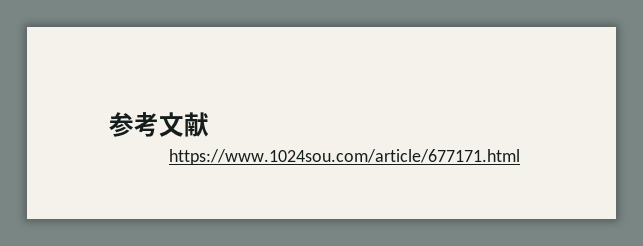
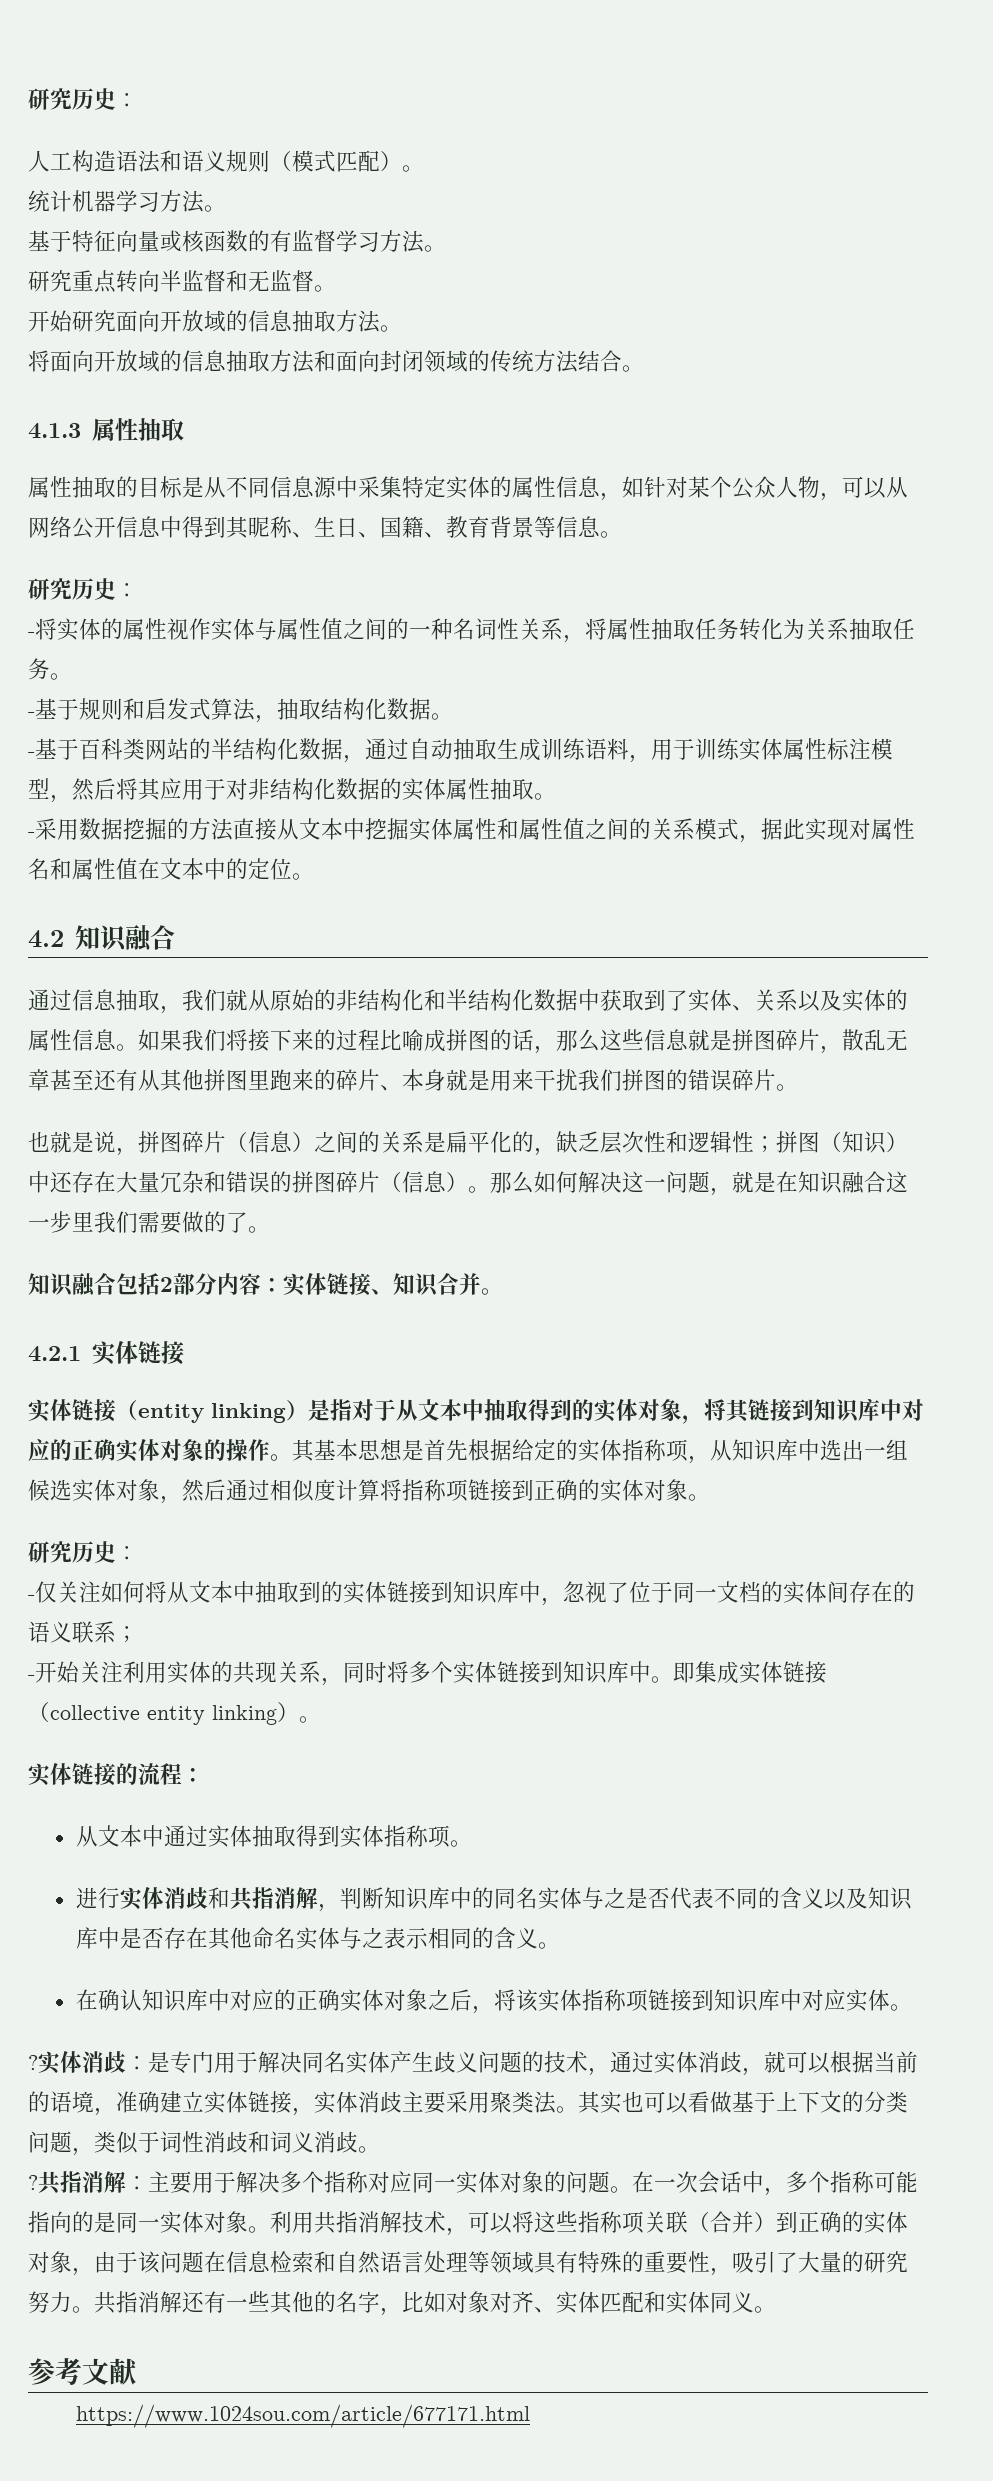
(109, 124) none -> [28,88,138,110] [28,150,424,173] [28,190,226,213] [28,230,446,253] [28,270,336,293] [28,310,402,333] [28,350,644,373] [28,418,184,441] [28,476,908,501] [28,516,622,539] [28,578,138,600] [28,618,915,643] [28,658,72,680] [28,698,453,723] [28,738,893,763] [28,778,556,803] [28,818,915,843] [28,858,314,880] [28,925,175,952] [28,989,908,1014] [28,1029,908,1054] [28,1069,798,1092] [28,1131,908,1156] [28,1171,908,1196] [28,1211,270,1234] [28,1273,503,1297] [28,1341,184,1365] [28,1398,924,1424] [28,1439,908,1464] [28,1479,710,1504] [28,1541,138,1563] [28,1581,915,1606] [28,1621,138,1643] [28,1661,827,1686] [28,1702,321,1725] [28,1763,204,1786] [75,1825,472,1848] [75,1887,912,1912] [75,1927,560,1950] [75,1989,912,2014] [28,2051,918,2076] [28,2091,908,2116] [28,2131,380,2156] [28,2171,918,2196] [28,2211,908,2236] [28,2251,908,2276] [28,2291,776,2316] 研究历史： // 人工构造语法和语义规则（模式匹配）。 // 统计机器学习方法。 // 基于特征向量或核函数的有监督学习方法。 // 研究重点转向半监督和无监督。 // 开始研究面向开放域的信息抽取方法。 // 将面向开放域的信息抽取方法和面向封闭领域的传统方法结合。 // 4.1.3属性抽取 // 属性抽取的目标是从不同信息源中采集特定实体的属性信息，如针对某个公众人物，可以从网络公开信息中得到其昵称、生日、国籍、教育背景等信息。 // 研究历史： // -将实体的属性视作实体与属性值之间的一种名词性关系，将属性抽取任务转化为关系抽取任务。 // -基于规则和启发式算法，抽取结构化数据。 // -基于百科类网站的半结构化数据，通过自动抽取生成训练语料，用于训练实体属性标注模型，然后将其应用于对非结构化数据的实体属性抽取。 // -采用数据挖掘的方法直接从文本中挖掘实体属性和属性值之间的关系模式，据此实现对属性名和属性值在文本中的定位。 // 4.2知识融合 // 通过信息抽取，我们就从原始的非结构化和半结构化数据中获取到了实体、关系以及实体的属性信息。如果我们将接下来的过程比喻成拼图的话，那么这些信息就是拼图碎片，散乱无章甚至还有从其他拼图里跑来的碎片、本身就是用来干扰我们拼图的错误碎片。 // 也就是说，拼图碎片（信息）之间的关系是扁平化的，缺乏层次性和逻辑性；拼图（知识）中还存在大量冗杂和错误的拼图碎片（信息）。那么如何解决这一问题，就是在知识融合这一步里我们需要做的了。 // 知识融合包括2部分内容：实体链接、知识合并。 // 4.2.1实体链接 // 实体链接（entity linking）是指对于从文本中抽取得到的实体对象，将其链接到知识库中对应的正确实体对象的操作。其基本思想是首先根据给定的实体指称项，从知识库中选出一组候选实体对象，然后通过相似度计算将指称项链接到正确的实体对象。 // 研究历史： // -仅关注如何将从文本中抽取到的实体链接到知识库中，忽视了位于同一文档的实体间存在的语义联系； // -开始关注利用实体的共现关系，同时将多个实体链接到知识库中。即集成实体链接（collective entity linking）。 // 实体链接的流程： // 从文本中通过实体抽取得到实体指称项。 // 进行实体消歧和共指消解，判断知识库中的同名实体与之是否代表不同的含义以及知识库中是否存在其他命名实体与之表示相同的含义。 // 在确认知识库中对应的正确实体对象之后，将该实体指称项链接到知识库中对应实体。 // ?实体消歧：是专门用于解决同名实体产生歧义问题的技术，通过实体消歧，就可以根据当前的语境，准确建立实体链接，实体消歧主要采用聚类法。其实也可以看做基于上下文的分类问题，类似于词性消歧和词义消歧。 // ?共指消解：主要用于解决多个指称对应同一实体对象的问题。在一次会话中，多个指称可能指向的是同一实体对象。利用共指消解技术，可以将这些指称项关联（合并）到正确的实体对象，由于该问题在信息检索和自然语言处理等领域具有特殊的重要性，吸引了大量的研究努力。共指消解还有一些其他的名字，比如对象对齐、实体匹配和实体同义。 //

